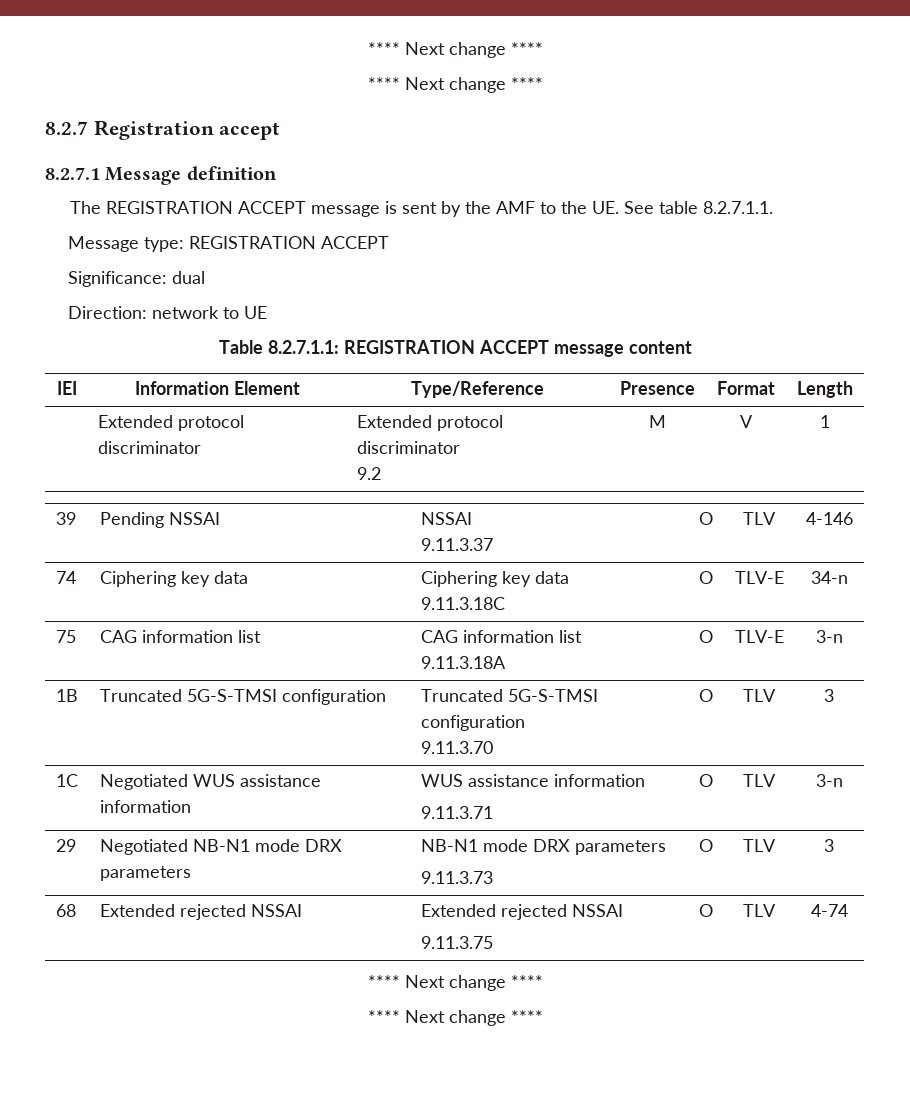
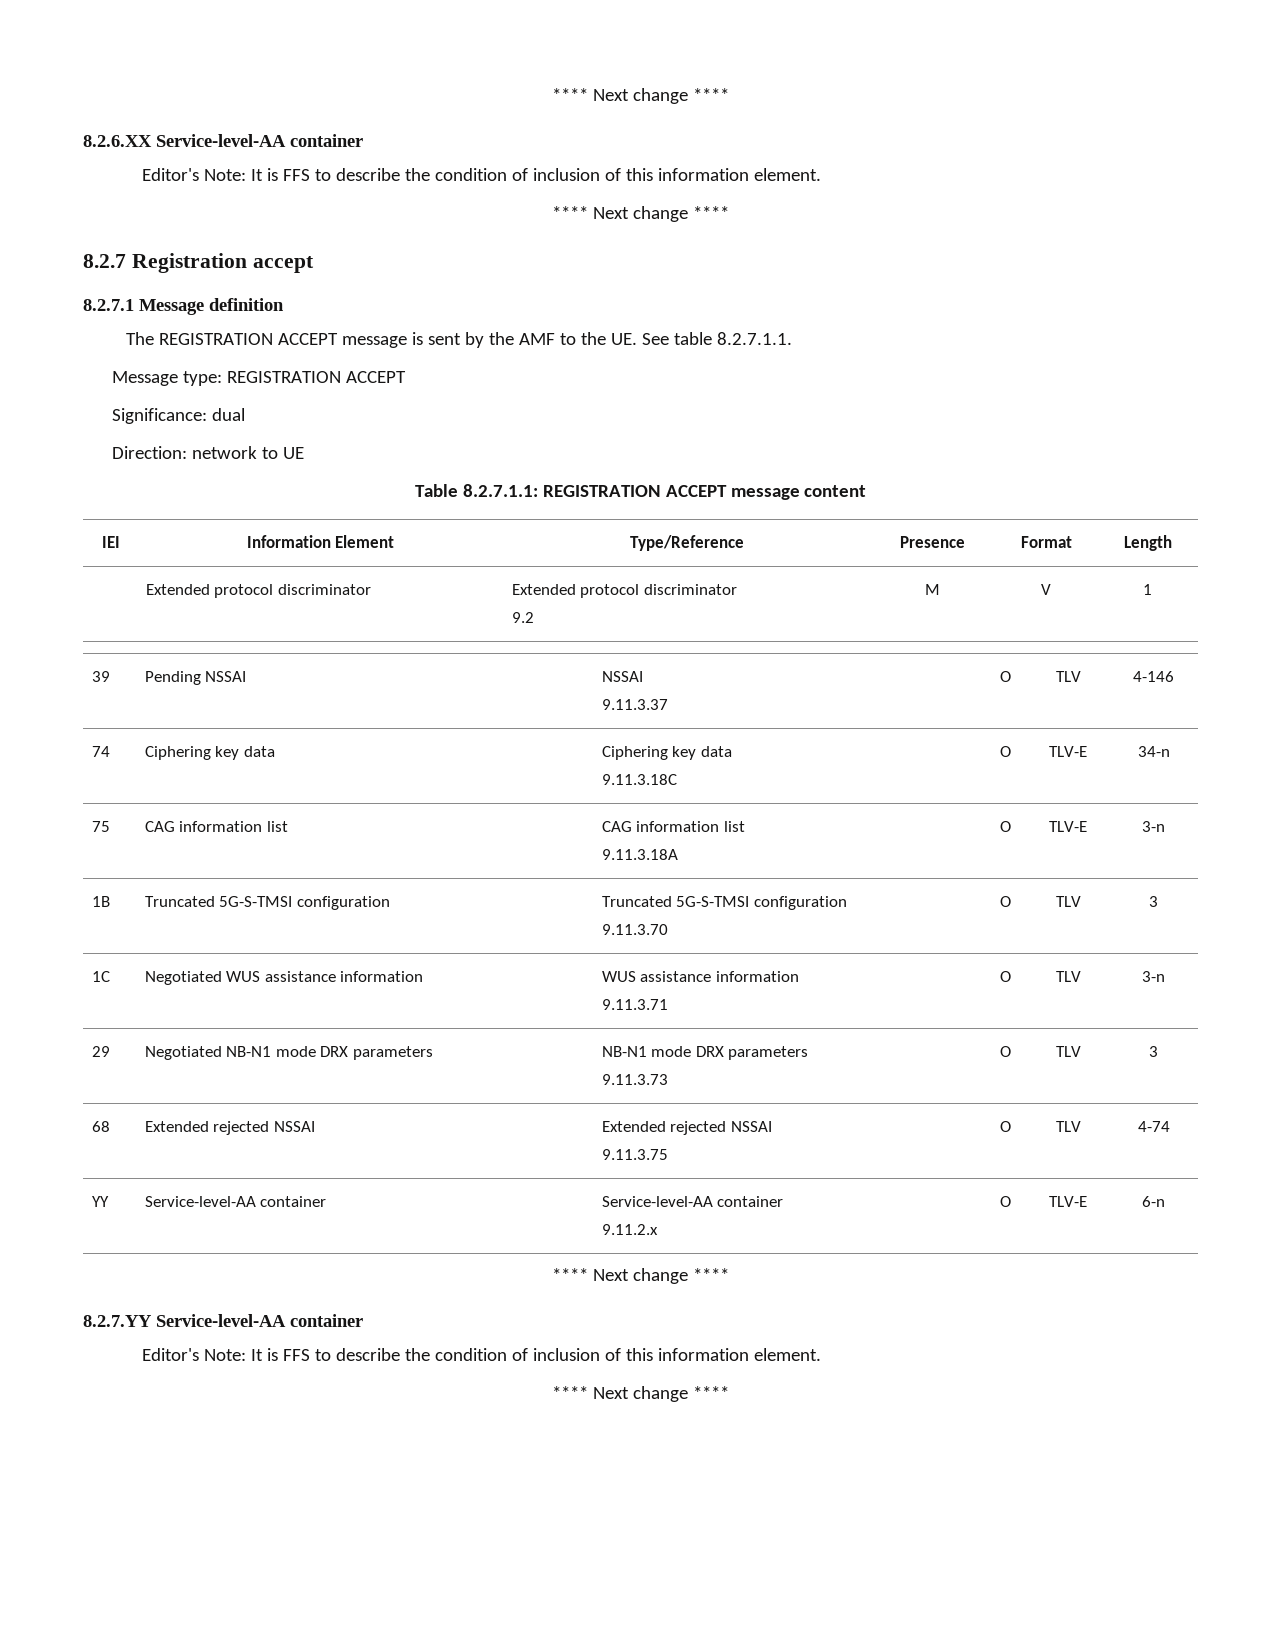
[367,42,543,58] **** Next change **** -> [552,88,729,104] [83,134,363,147] [141,168,821,181] **** Next change **** // 8.2.6.XX Service-level-AA container // Editor's Note: It is FFS to describe the condition of inclusion of this information element.
[367,975,543,991] // **** Next change **** -> [91,1196,109,1207] [144,1196,327,1207] [601,1196,784,1207] [601,1224,658,1235] [999,1196,1011,1207] [1049,1196,1087,1207] [1142,1196,1165,1207] [552,1268,729,1284] [83,1314,363,1327] [141,1348,821,1361] // YY | Service-level-AA container | Service-level-AA container // 9.11.2.x | O | TLV-E | 6-n // **** Next change **** // 8.2.7.YY Service-level-AA container // Editor's Note: It is FFS to describe the condition of inclusion of this information element.

